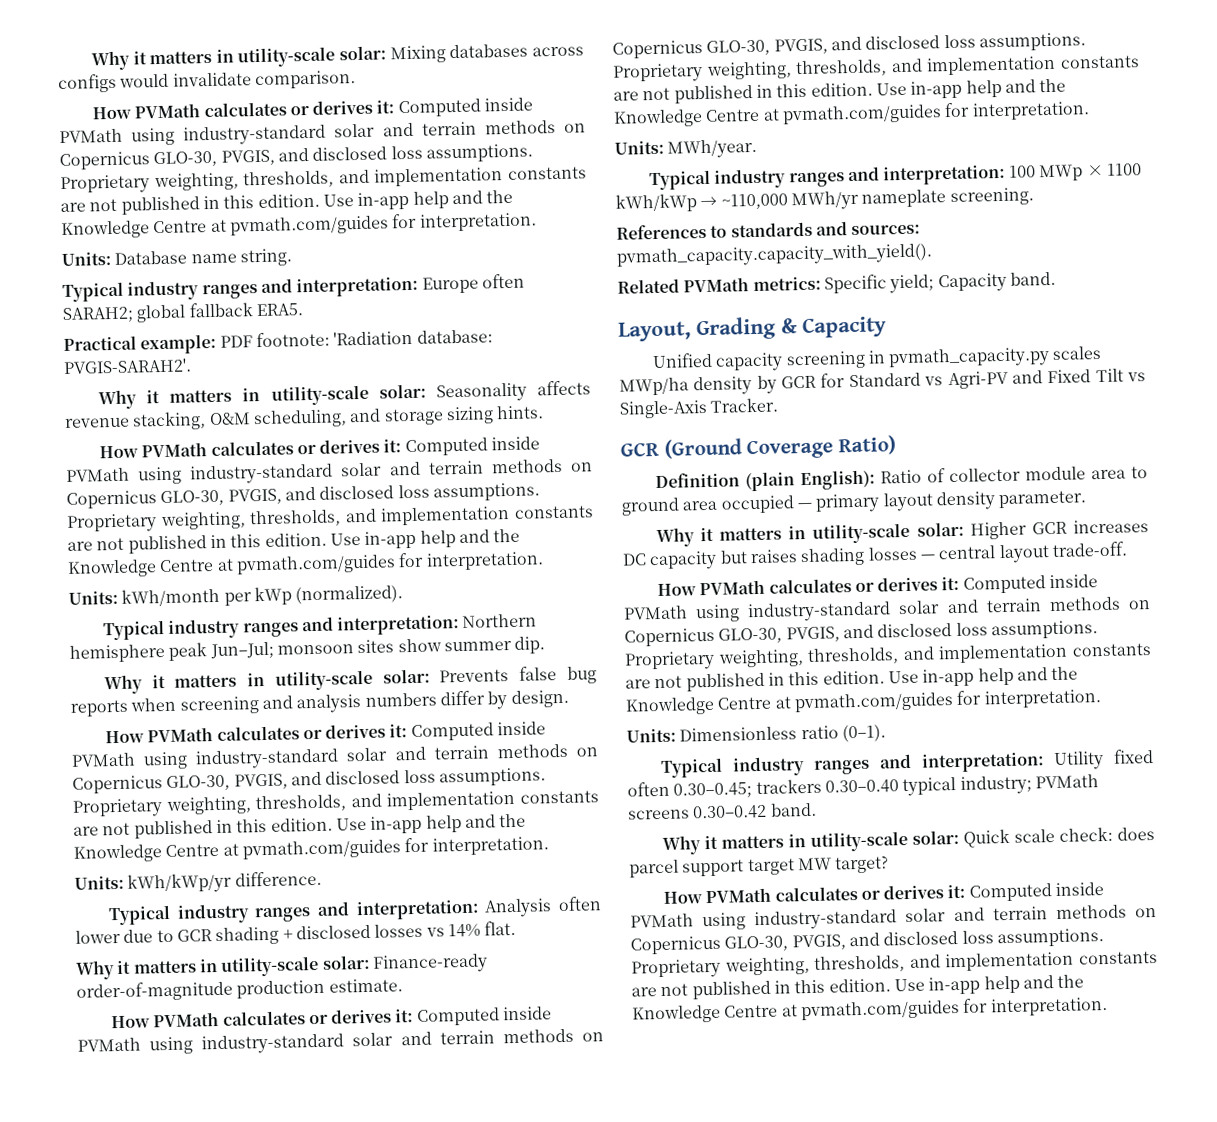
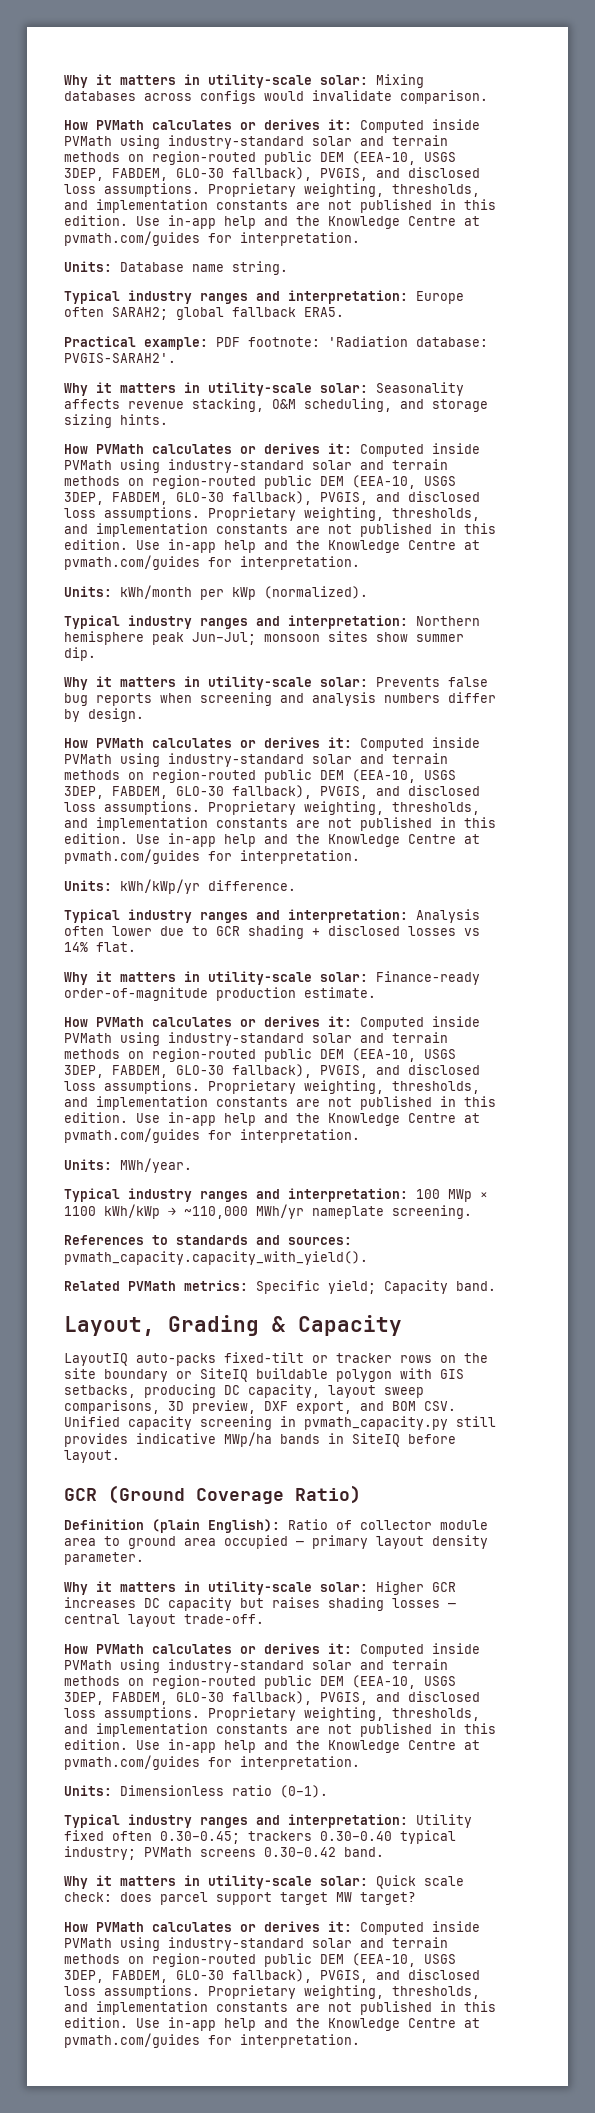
[59,150,218,171] Copernicus GLO-30, -> [152,151,456,165] [64,167,312,181] region-routed public DEM (EEA-10, USGS 3DEP, FABDEM, GLO-30 fallback),
[66,489,225,509] Copernicus GLO-30, -> [152,475,456,489] [64,491,312,505] region-routed public DEM (EEA-10, USGS 3DEP, FABDEM, GLO-30 fallback),
[72,774,231,794] Copernicus GLO-30, -> [152,769,456,783] [64,785,312,799] region-routed public DEM (EEA-10, USGS 3DEP, FABDEM, GLO-30 fallback),
[612,39,771,59] Copernicus GLO-30, -> [152,1048,456,1062] [64,1064,312,1078] region-routed public DEM (EEA-10, USGS 3DEP, FABDEM, GLO-30 fallback),
(887, 327) none -> [64,1352,488,1366] [64,1368,464,1382] [64,1384,424,1398] [64,1400,456,1414] LayoutIQ auto-packs fixed-tilt or tracker rows on the site boundary or SiteIQ buildable polygon with GIS setbacks, producing DC capacity, layout sweep comparisons, 3D preview, DXF export, and BOM CSV.
[1052,345,1103,360] [619,368,1146,396] [619,397,780,419] scales MWp/ha density by GCR for Standard vs Agri-PV and Fixed Tilt vs Single-Axis Tracker. -> [456,1416,496,1427] [64,1432,456,1447] [64,1450,120,1463] still provides indicative MWp/ha bands in SiteIQ before layout.
[624,627,783,647] Copernicus GLO-30, -> [152,1675,456,1689] [64,1691,312,1705] region-routed public DEM (EEA-10, USGS 3DEP, FABDEM, GLO-30 fallback),
[630,935,789,955] Copernicus GLO-30, -> [152,1953,456,1967] [64,1969,312,1983] region-routed public DEM (EEA-10, USGS 3DEP, FABDEM, GLO-30 fallback),

